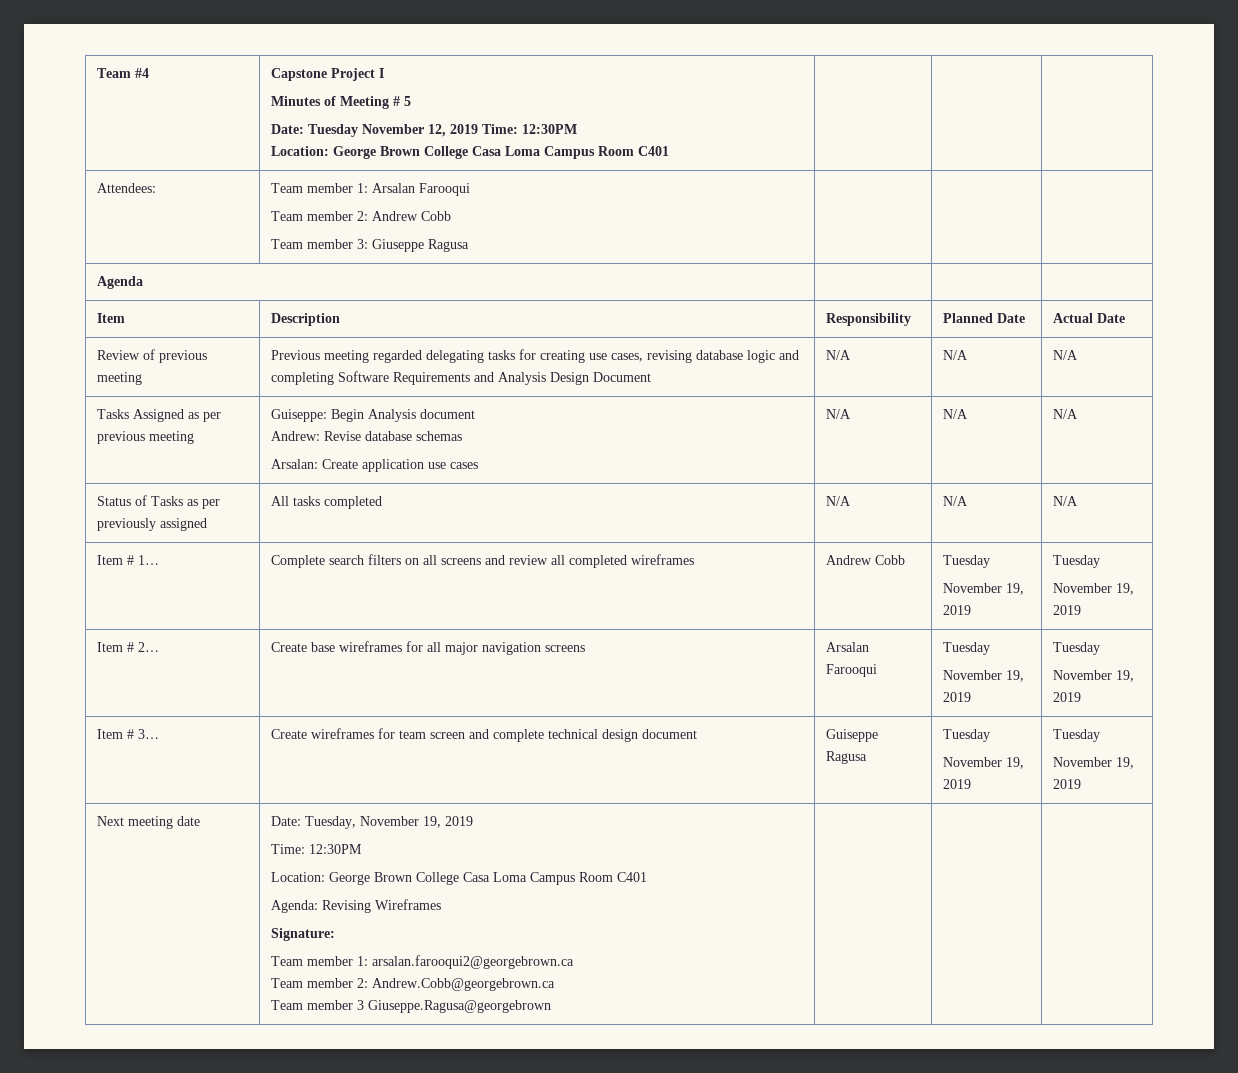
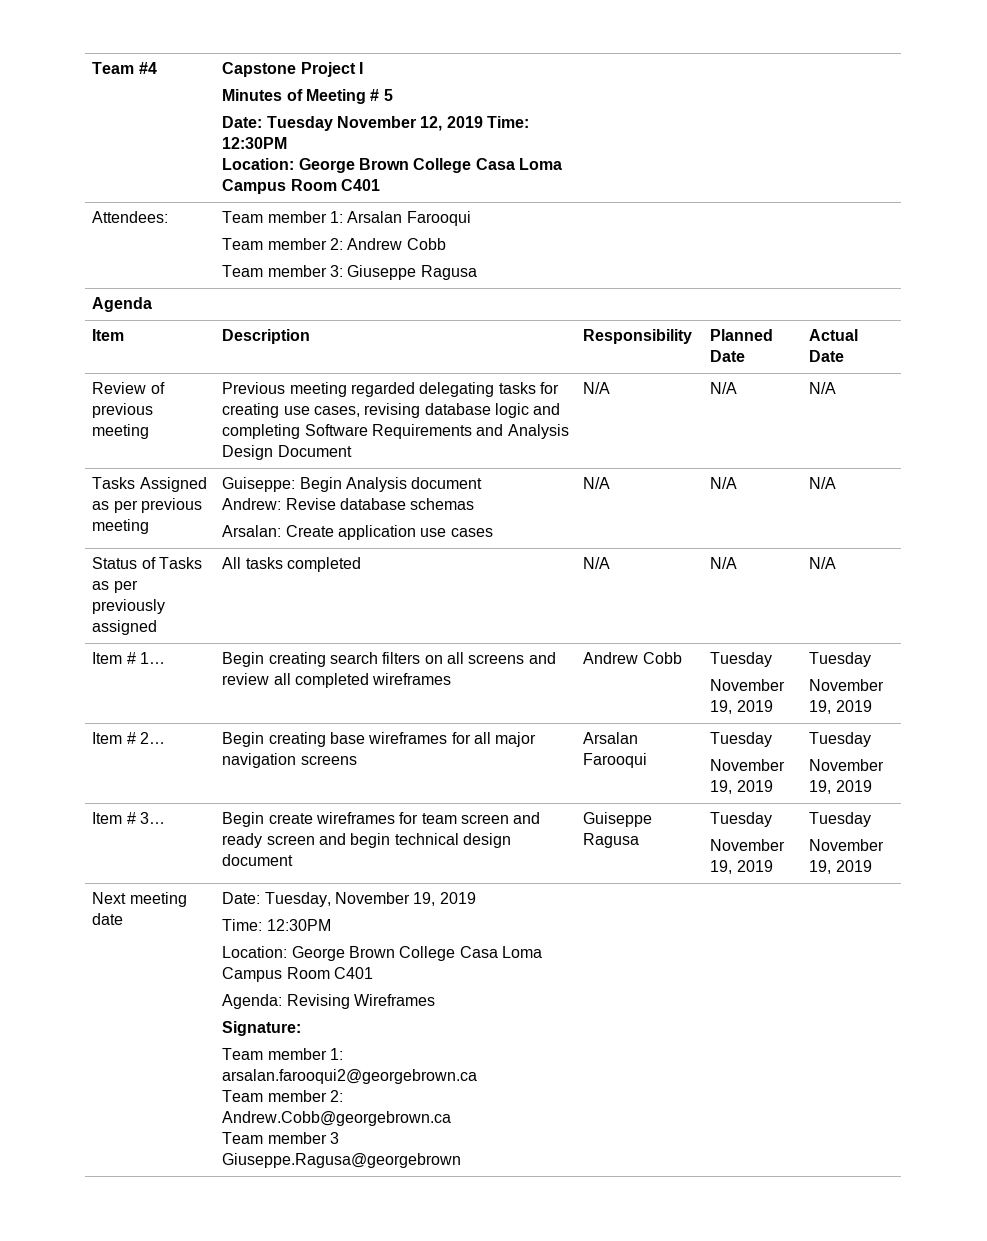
[271,555,326,568] Complete -> [222,652,326,667] Begin creating
[271,642,308,652] Create -> [222,732,326,747] Begin creating
[271,729,308,739] Create -> [222,812,313,827] Begin create
[493,729,545,742] complete -> [222,833,391,848] ready screen and begin

